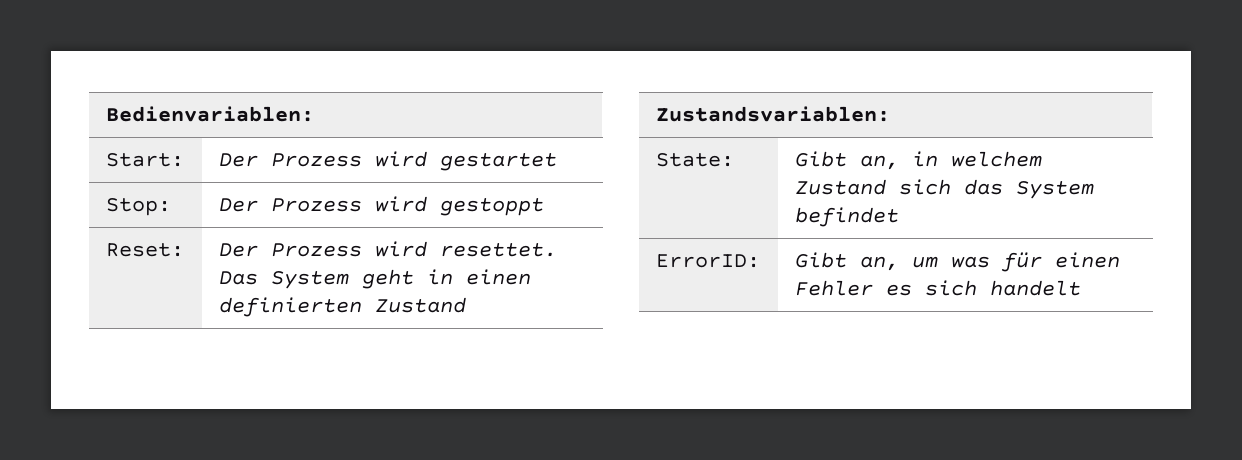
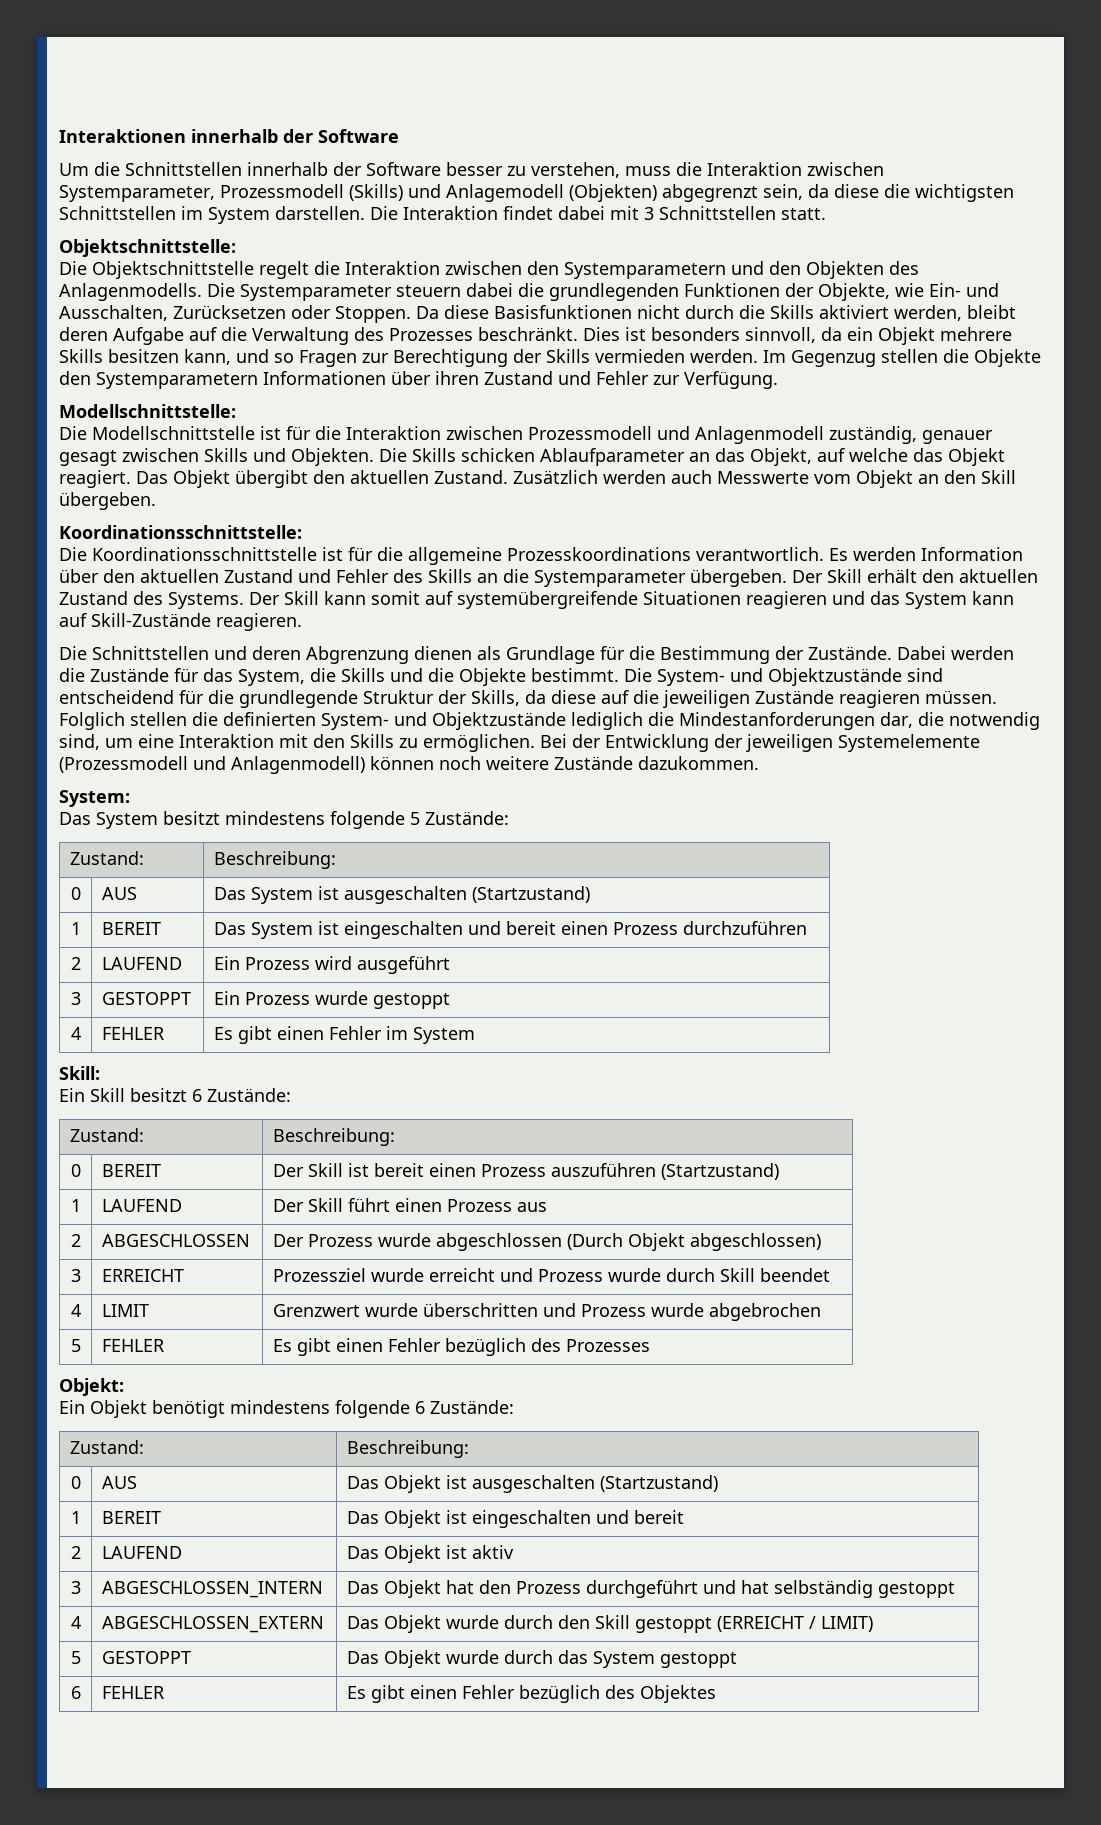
[106,106,315,122] [106,153,185,167] [219,151,558,171] [106,198,172,216] [219,196,545,216] [106,243,185,257] [219,241,558,257] [219,269,532,289] [219,297,467,317] [656,106,891,122] [656,153,735,167] [795,151,1043,170] [795,179,1095,199] [795,207,900,227] [656,254,761,268] [795,252,1121,272] [795,280,1082,296] Bedienvariablen: // Start: | Der Prozess wird gestartet // Stop: | Der Prozess wird gestoppt // Reset: | Der Prozess wird resettet. Das System geht in einen definierten Zustand // Zustandsvariablen: // State: | Gibt an, in welchem Zustand sich das System befindet // ErrorID: | Gibt an, um was für einen Fehler es sich handelt -> [59,129,399,143] [59,162,884,178] [59,184,1014,202] [59,206,826,224] [59,239,236,257] [59,261,919,279] [59,283,999,301] [59,305,1016,323] [59,327,1012,345] [59,349,1041,367] [59,371,778,389] [59,404,236,418] [59,426,993,444] [59,448,1005,466] [59,470,1016,488] [59,492,156,510] [59,525,302,539] [59,547,1023,565] [59,569,1038,587] [59,591,1014,609] [59,613,302,631] [59,646,1014,664] [59,668,943,686] [59,690,997,708] [59,712,1040,730] [59,734,980,752] [59,756,759,774] [59,790,130,807] [59,811,509,829] [69,851,144,865] [213,851,336,869] [70,887,81,900] [101,887,137,900] [213,886,590,904] [70,922,81,935] [101,922,161,935] [213,921,807,939] [70,957,81,970] [101,957,182,970] [213,956,450,974] [70,992,81,1005] [101,992,191,1005] [213,991,450,1009] [70,1027,81,1040] [101,1027,164,1040] [213,1026,475,1044] [59,1066,100,1080] [59,1088,291,1102] [69,1128,144,1142] [272,1128,395,1146] [70,1164,81,1177] [101,1164,161,1177] [272,1163,779,1180] [70,1199,81,1212] [101,1199,182,1212] [272,1198,547,1212] [70,1234,81,1247] [101,1234,250,1247] [272,1233,821,1251] [70,1269,81,1282] [101,1269,184,1282] [272,1268,830,1282] [70,1304,81,1317] [101,1304,149,1317] [272,1303,821,1321] [70,1339,81,1352] [101,1339,164,1352] [272,1338,650,1356] [59,1378,124,1396] [59,1400,514,1418] [69,1440,144,1454] [346,1440,469,1458] [70,1476,81,1489] [101,1476,137,1489] [346,1475,718,1493] [70,1511,81,1524] [101,1511,161,1524] [346,1510,684,1528] [70,1546,81,1559] [101,1546,182,1559] [346,1545,514,1563] [70,1581,81,1594] [101,1581,323,1598] [346,1580,955,1598] [70,1616,81,1629] [101,1616,324,1633] [346,1615,873,1633] [70,1651,81,1664] [101,1651,191,1664] [346,1650,737,1668] [70,1686,81,1699] [101,1686,164,1699] [346,1685,716,1703] Interaktionen innerhalb der Software // Um die Schnittstellen innerhalb der Software besser zu verstehen, muss die Interaktion zwischen Systemparameter, Prozessmodell (Skills) und Anlagemodell (Objekten) abgegrenzt sein, da diese die wichtigsten Schnittstellen im System darstellen. Die Interaktion findet dabei mit 3 Schnittstellen statt. // Objektschnittstelle: // Die Objektschnittstelle regelt die Interaktion zwischen den Systemparametern und den Objekten des Anlagenmodells. Die Systemparameter steuern dabei die grundlegenden Funktionen der Objekte, wie Ein- und Ausschalten, Zurücksetzen oder Stoppen. Da diese Basisfunktionen nicht durch die Skills aktiviert werden, bleibt deren Aufgabe auf die Verwaltung des Prozesses beschränkt. Dies ist besonders sinnvoll, da ein Objekt mehrere Skills besitzen kann, und so Fragen zur Berechtigung der Skills vermieden werden. Im Gegenzug stellen die Objekte den Systemparametern Informationen über ihren Zustand und Fehler zur Verfügung. // Modellschnittstelle: // Die Modellschnittstelle ist für die Interaktion zwischen Prozessmodell und Anlagenmodell zuständig, genauer gesagt zwischen Skills und Objekten. Die Skills schicken Ablaufparameter an das Objekt, auf welche das Objekt reagiert. Das Objekt übergibt den aktuellen Zustand. Zusätzlich werden auch Messwerte vom Objekt an den Skill übergeben. // Koordinationsschnittstelle: // Die Koordinationsschnittstelle ist für die allgemeine Prozesskoordinations verantwortlich. Es werden Information über den aktuellen Zustand und Fehler des Skills an die Systemparameter übergeben. Der Skill erhält den aktuellen Zustand des Systems. Der Skill kann somit auf systemübergreifende Situationen reagieren und das System kann auf Skill-Zustände reagieren. // Die Schnittstellen und deren Abgrenzung dienen als Grundlage für die Bestimmung der Zustände. Dabei werden die Zustände für das System, die Skills und die Objekte bestimmt. Die System- und Objektzustände sind entscheidend für die grundlegende Struktur der Skills, da diese auf die jeweiligen Zustände reagieren müssen. Folglich stellen die definierten System- und Objektzustände lediglich die Mindestanforderungen dar, die notwendig sind, um eine Interaktion mit den Skills zu ermöglichen. Bei der Entwicklung der jeweiligen Systemelemente (Prozessmodell und Anlagenmodell) können noch weitere Zustände dazukommen. // System: // Das System besitzt mindestens folgende 5 Zustände: // Zustand: | Beschreibung: // 0 | AUS | Das System ist ausgeschalten (Startzustand) // 1 | BEREIT | Das System ist eingeschalten und bereit einen Prozess durchzuführen // 2 | LAUFEND | Ein Prozess wird ausgeführt // 3 | GESTOPPT | Ein Prozess wurde gestoppt // 4 | FEHLER | Es gibt einen Fehler im System // Skill: // Ein Skill besitzt 6 Zustände: // Zustand: | Beschreibung: // 0 | BEREIT | Der Skill ist bereit einen Prozess auszuführen (Startzustand) // 1 | LAUFEND | Der Skill führt einen Prozess aus // 2 | ABGESCHLOSSEN | Der Prozess wurde abgeschlossen (Durch Objekt abgeschlossen) // 3 | ERREICHT | Prozessziel wurde erreicht und Prozess wurde durch Skill beendet // 4 | LIMIT | Grenzwert wurde überschritten und Prozess wurde abgebrochen // 5 | FEHLER | Es gibt einen Fehler bezüglich des Prozesses // Objekt: // Ein Objekt benötigt mindestens folgende 6 Zustände: // Zustand: | Beschreibung: // 0 | AUS | Das Objekt ist ausgeschalten (Startzustand) // 1 | BEREIT | Das Objekt ist eingeschalten und bereit // 2 | LAUFEND | Das Objekt ist aktiv // 3 | ABGESCHLOSSEN_INTERN | Das Objekt hat den Prozess durchgeführt und hat selbständig gestoppt // 4 | ABGESCHLOSSEN_EXTERN | Das Objekt wurde durch den Skill gestoppt (ERREICHT / LIMIT) // 5 | GESTOPPT | Das Objekt wurde durch das System gestoppt // 6 | FEHLER | Es gibt einen Fehler bezüglich des Objektes

